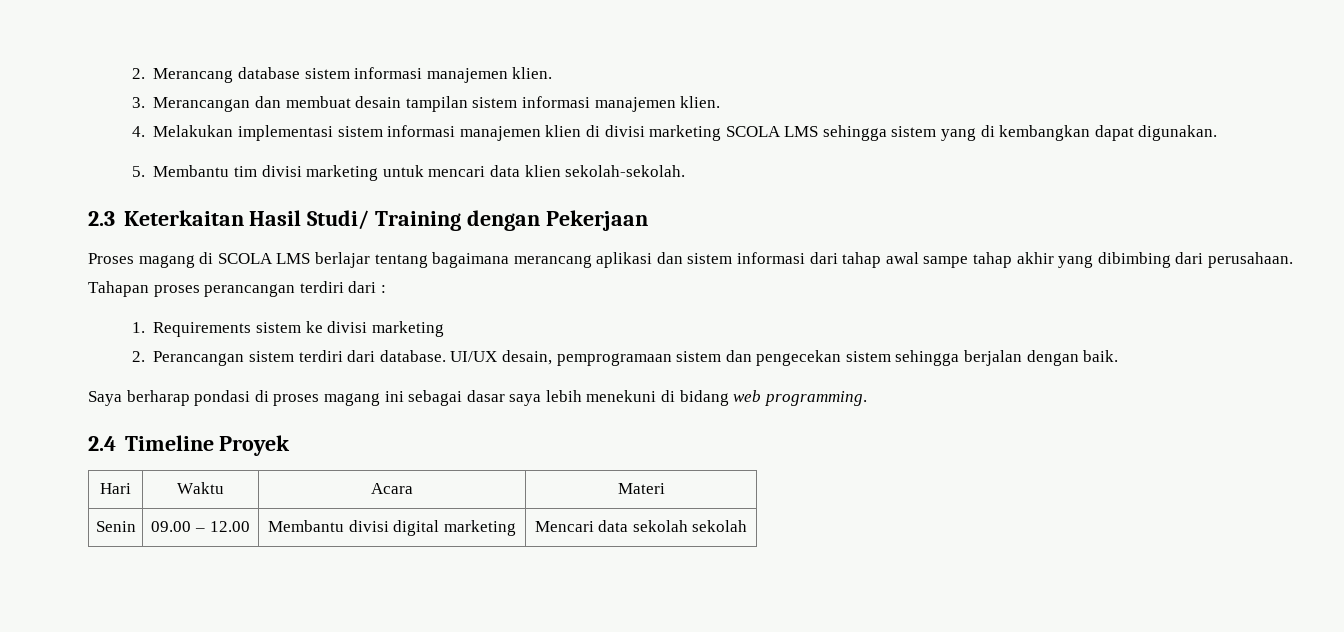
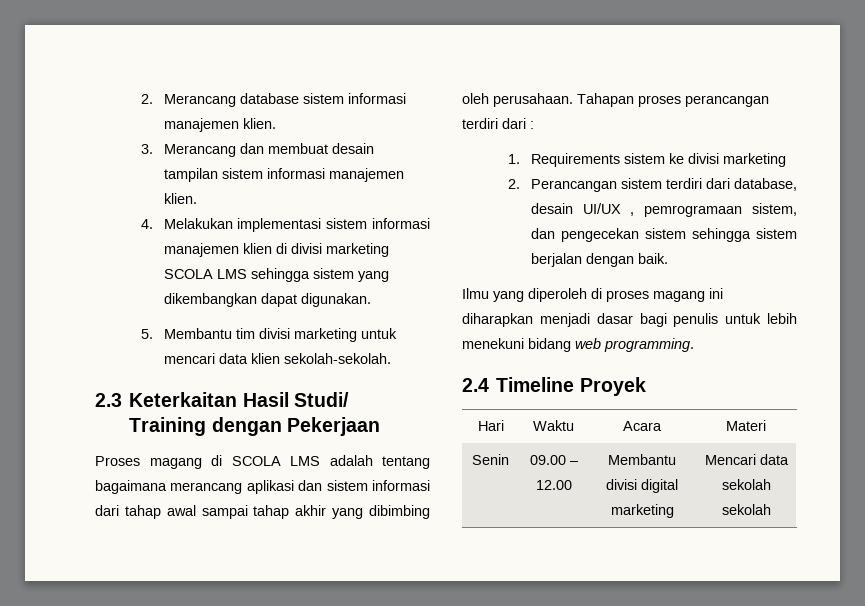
[153,97,251,112] Merancangan -> [163,144,236,157] Merancang
[980,125,1091,141] di kembangkan -> [163,293,257,307] dikembangkan
[314,252,370,268] berlajar -> [329,455,373,466] adalah
[923,256,969,268] sampe -> [201,505,248,519] sampai
[1175,252,1204,264] dari -> [462,93,489,104] oleh
[379,350,722,366] database. UI/UX desain, pemprogramaan sistem -> [734,178,797,191] [530,203,797,217] database, desain UI/UX , pemrogramaan sistem,
(960, 358) none -> [756,228,797,239] sistem
[88,390,251,406] Saya berharap pondasi -> [462,288,587,302] Ilmu yang diperoleh
[408,390,542,406] sebagai dasar saya -> [462,313,762,327] diharapkan menjadi dasar bagi penulis untuk
[661,390,676,402] di -> (524, 343) none

